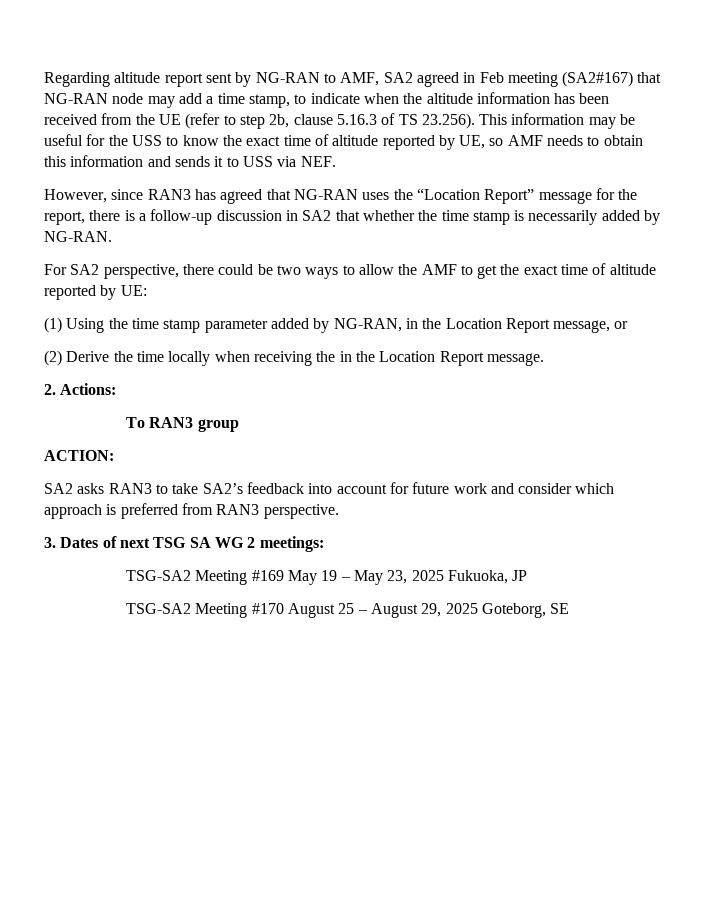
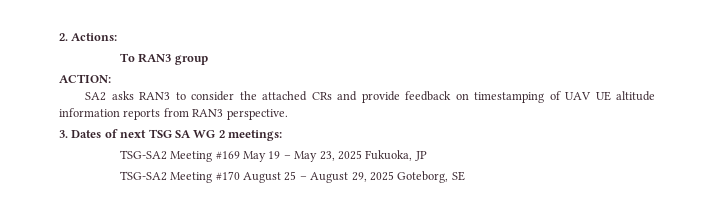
[44,71,662,87] [44,92,610,108] [44,113,636,129] [44,134,643,150] [44,155,336,167] [44,188,638,204] [44,209,661,225] [44,231,112,242] [44,263,656,279] [44,285,147,300] [44,317,629,333] [44,350,544,366] Regarding altitude report sent by NG-RAN to AMF, SA2 agreed in Feb meeting (SA2#167) that NG-RAN node may add a time stamp, to indicate when the altitude information has been received from the UE (refer to step 2b, clause 5.16.3 of TS 23.256). This information may be useful for the USS to know the exact time of altitude reported by UE, so AMF needs to obtain this information and sends it to USS via NEF. // However, since RAN3 has agreed that NG-RAN uses the “Location Report” message for the report, there is a follow-up discussion in SA2 that whether the time stamp is necessarily added by NG-RAN. // For SA2 perspective, there could be two ways to allow the AMF to get the exact time of altitude reported by UE: // (1) Using the time stamp parameter added by NG-RAN, in the Location Report message, or // (2) Derive the time locally when receiving the in the Location Report message. // -> (59, 37) none
[172,482,615,494] [44,503,178,519] take SA2’s feedback into account for future work and consider which approach is preferred -> [191,91,655,103] [59,108,161,120] consider the attached CRs and provide feedback on timestamping of UAV UE altitude information reports

